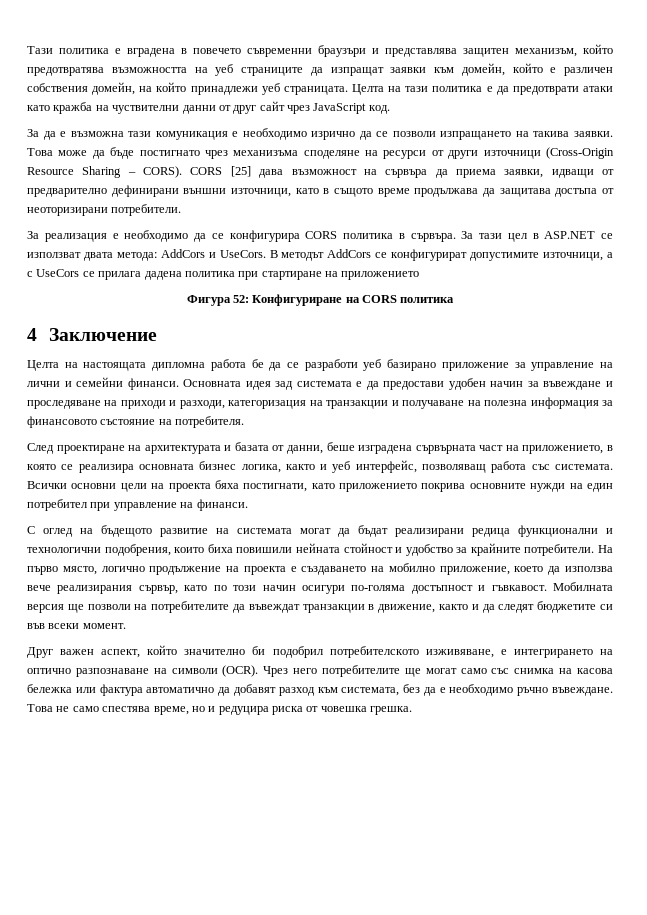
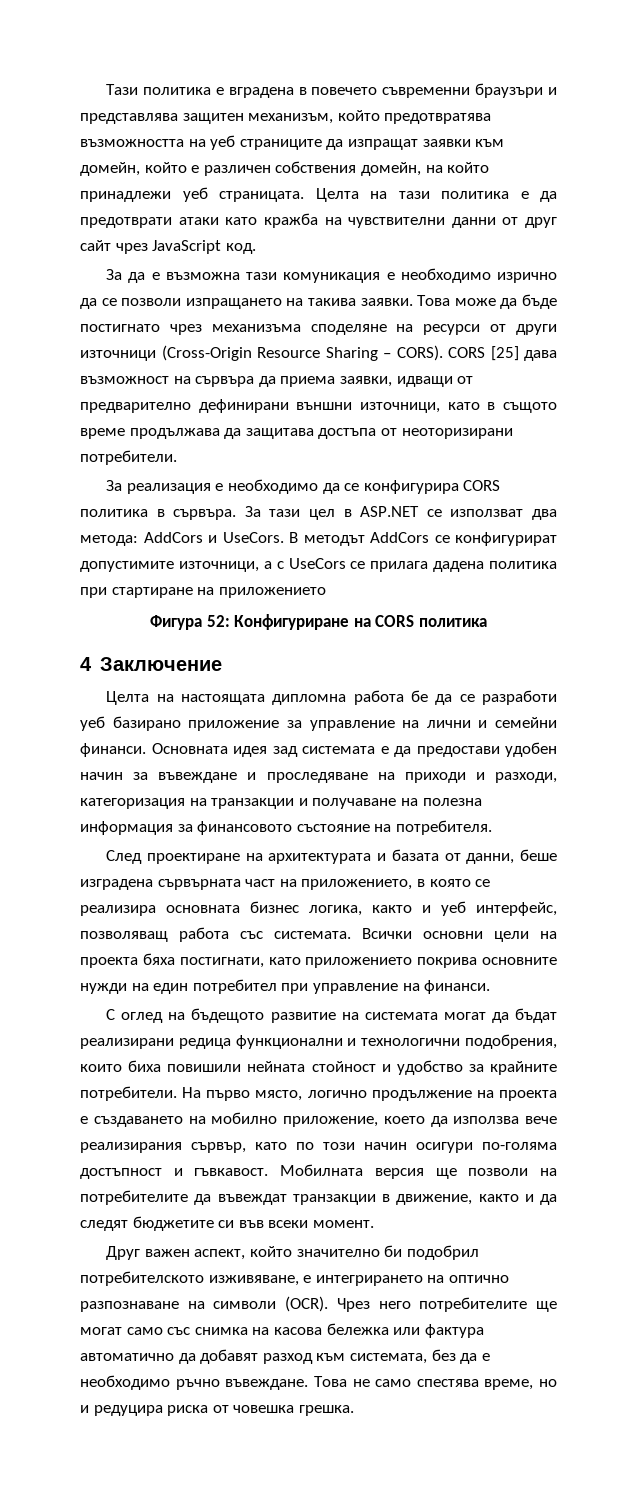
[112,105,180,114] чуствителни -> [348,217,446,228] чувствителни
[83,252,113,261] двата -> [532,509,557,520] два

